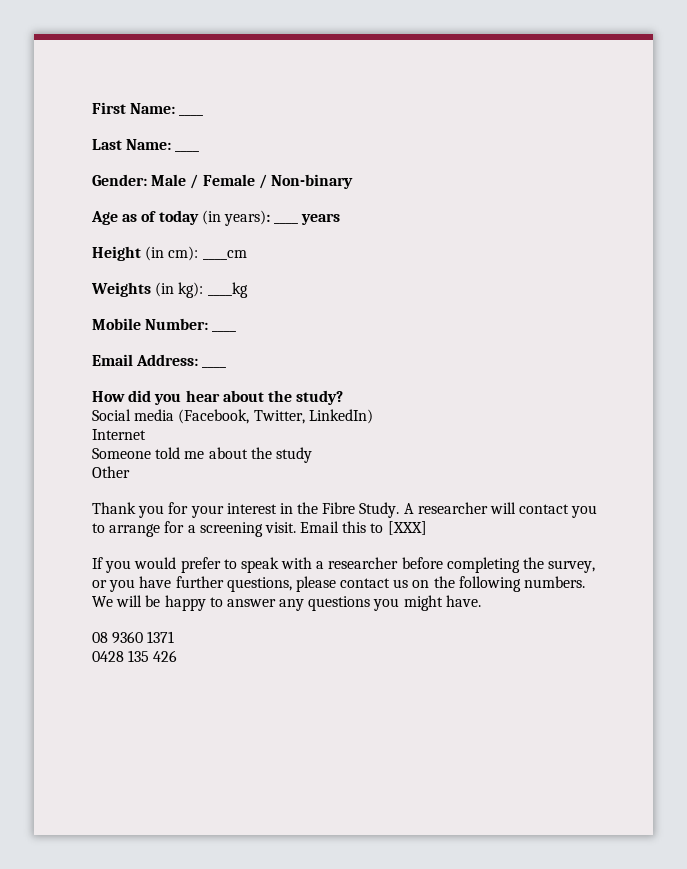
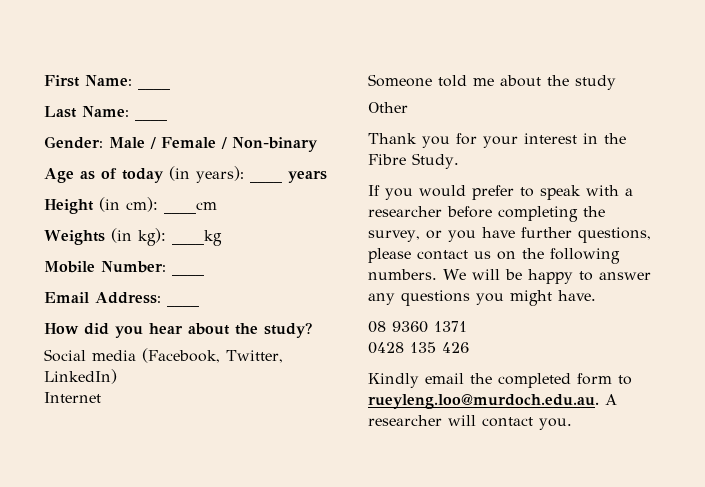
[403,502,598,518] [92,521,427,537] A researcher will contact you to arrange for a screening visit. Email this to [XXX] -> (459, 161) none
(178, 656) none -> [368,373,632,388] [368,394,617,409] [368,415,572,430] // Kindly email the completed form to rueyleng.loo@murdoch.edu.au. A researcher will contact you.

